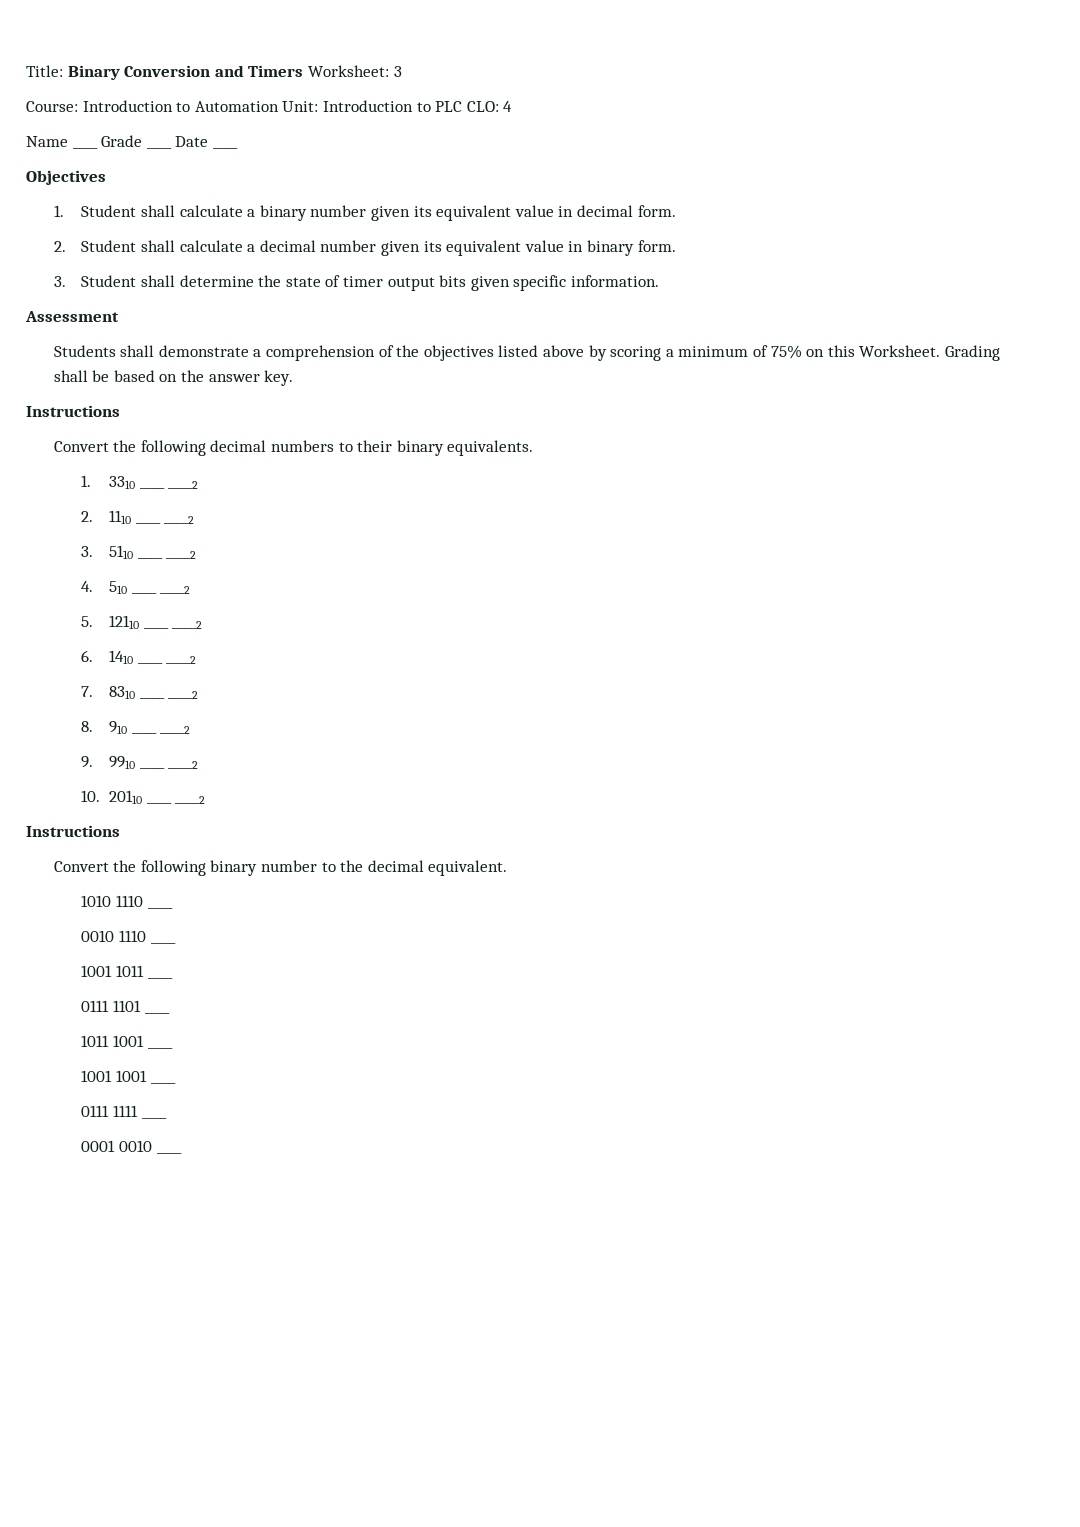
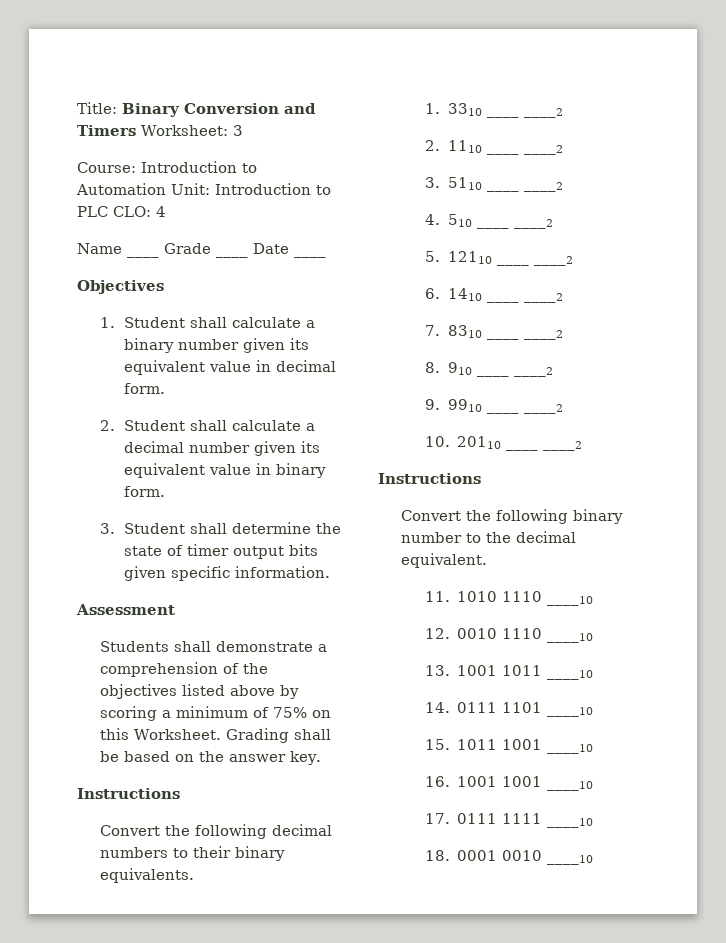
(508, 868) none -> [424,591,450,602] 11.
[147,907,173,909] [81,930,147,942] [150,942,176,944] [81,965,145,977] [147,977,173,979] [81,1000,142,1012] [144,1012,170,1014] [81,1035,145,1047] [147,1047,173,1049] [81,1070,148,1082] [150,1082,176,1084] [81,1105,139,1117] [141,1117,167,1119] ____ // 0010 1110 ____ // 1001 1011 ____ // 0111 1101 ____ // 1011 1001 ____ // 1001 1001 ____ // 0111 1111 ____ // -> [547,596,594,606] [424,628,594,643] [424,665,594,680] [424,702,594,717] [424,739,594,754] [424,776,594,791] [424,813,594,828] [424,850,450,861] ____10 // 12. 0010 1110 ____10 // 13. 1001 1011 ____10 // 14. 0111 1101 ____10 // 15. 1011 1001 ____10 // 16. 1001 1001 ____10 // 17. 0111 1111 ____10 // 18.
[156,1152,182,1154] ____ -> [547,855,594,865] ____10

